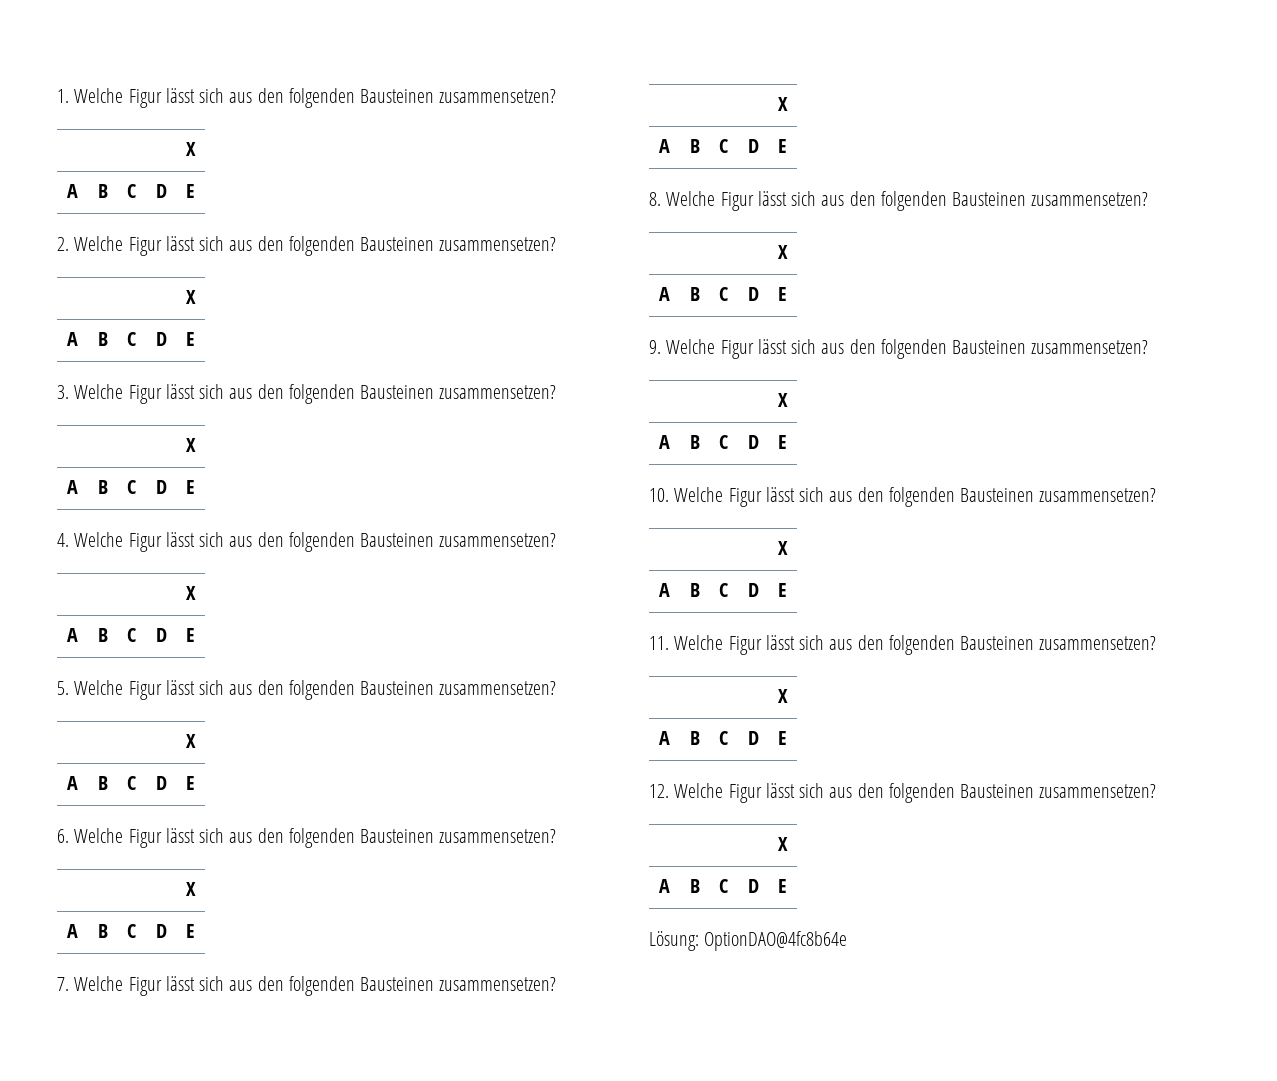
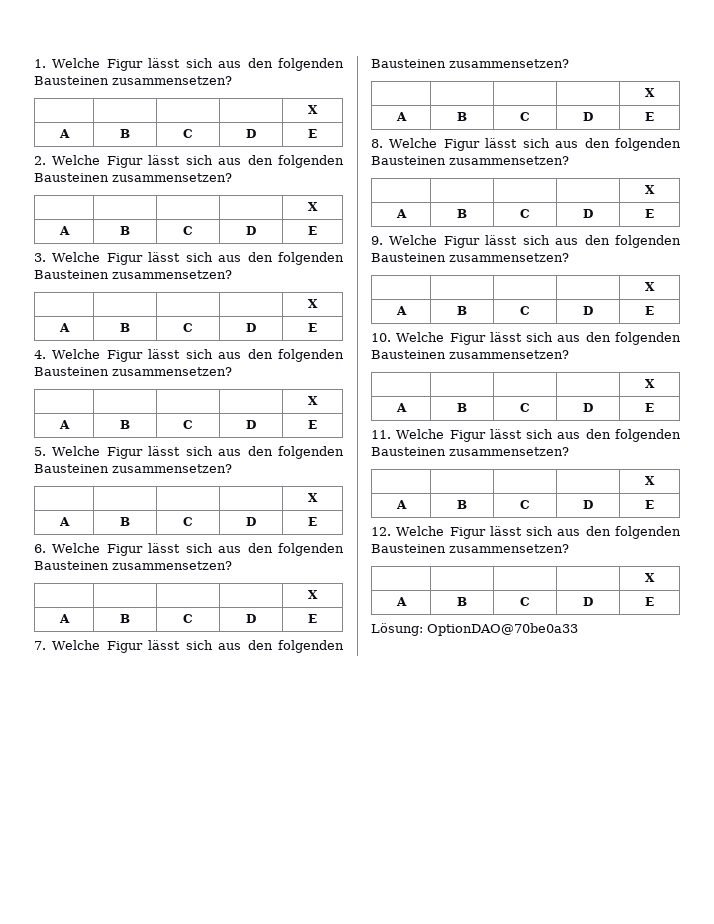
[704,931,848,951] OptionDAO@4fc8b64e -> [427,623,578,636] OptionDAO@70be0a33

